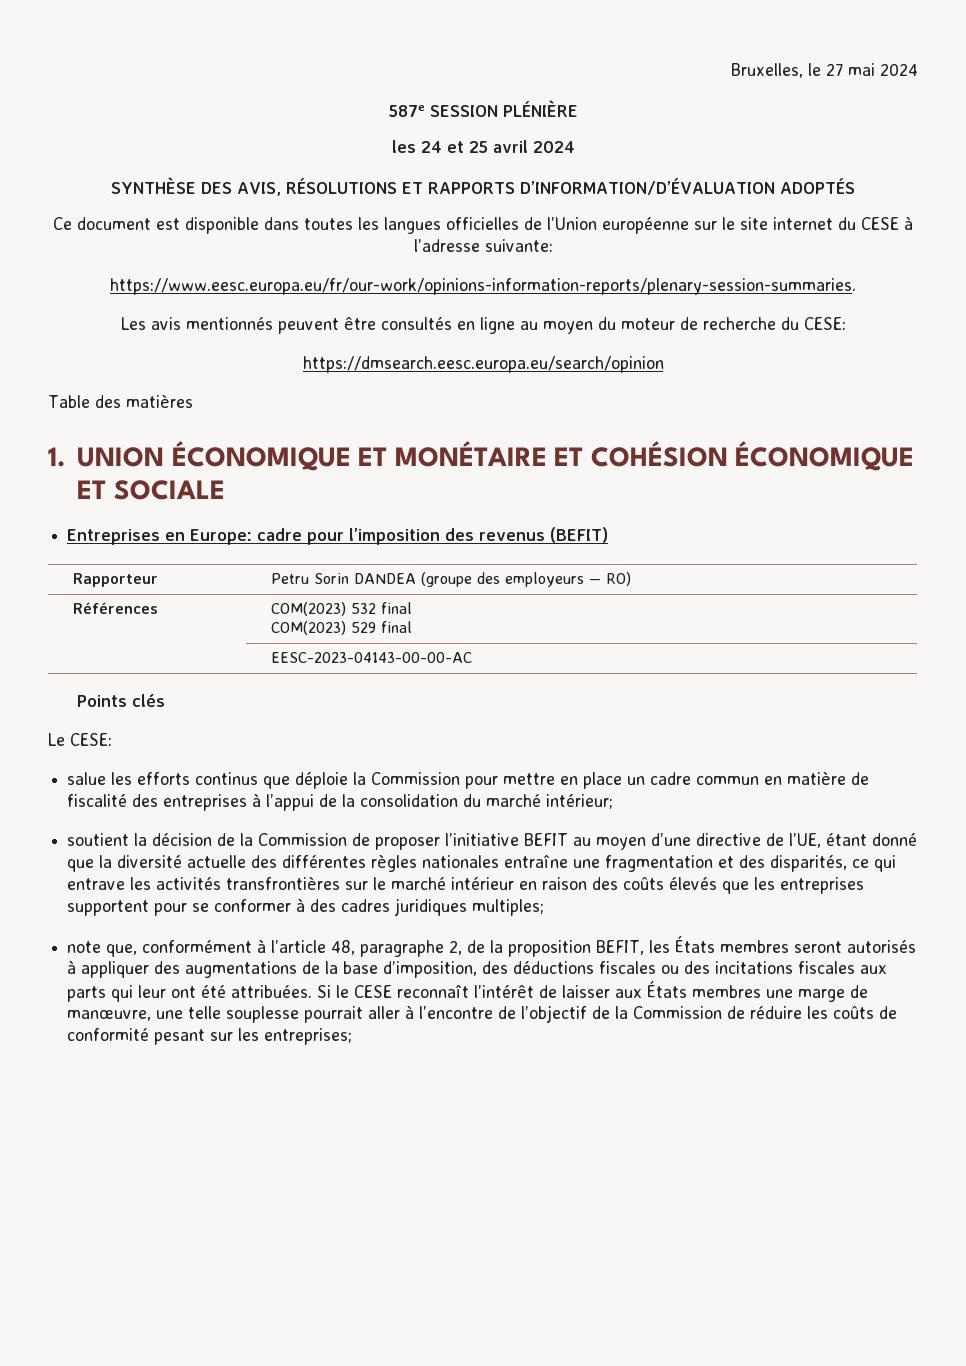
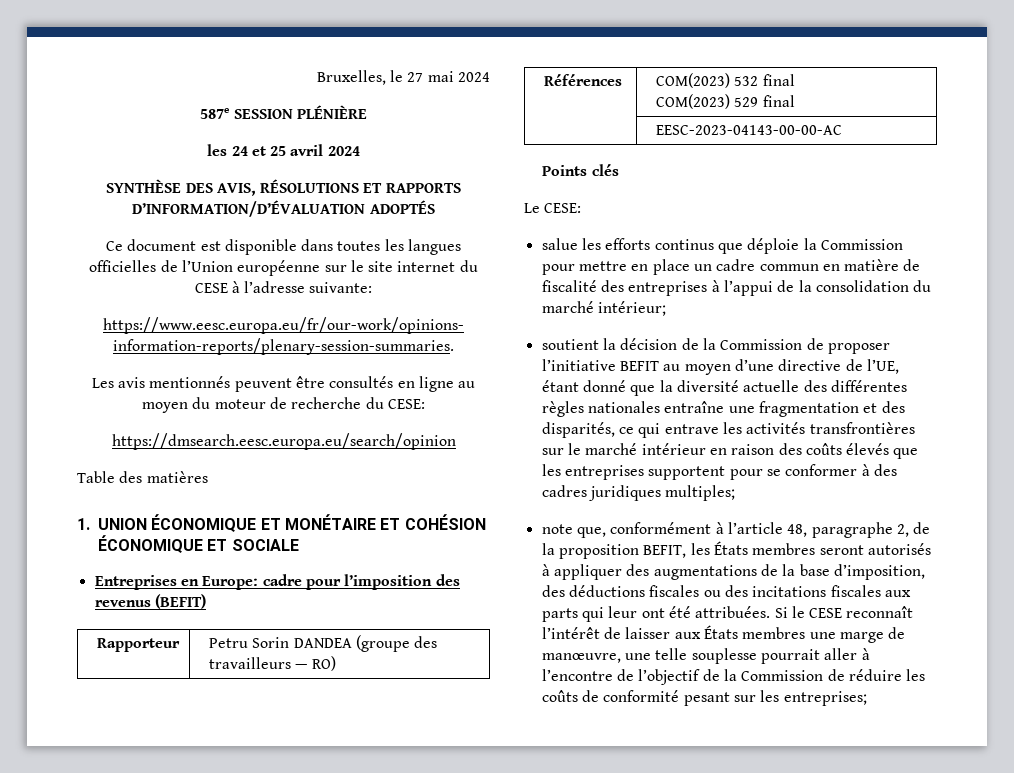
[504,572,584,587] employeurs -> [209,657,292,669] travailleurs

